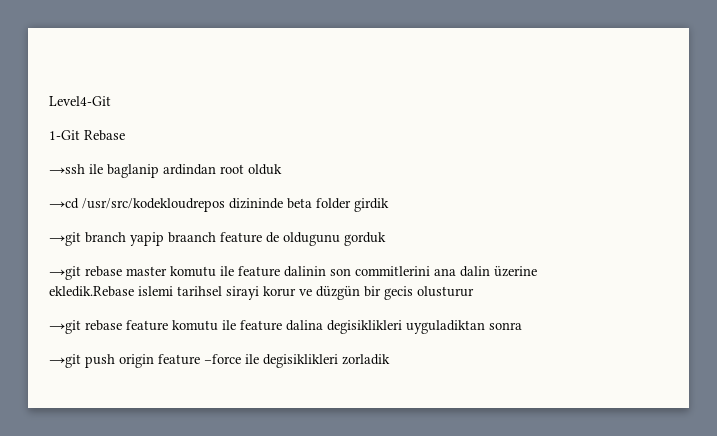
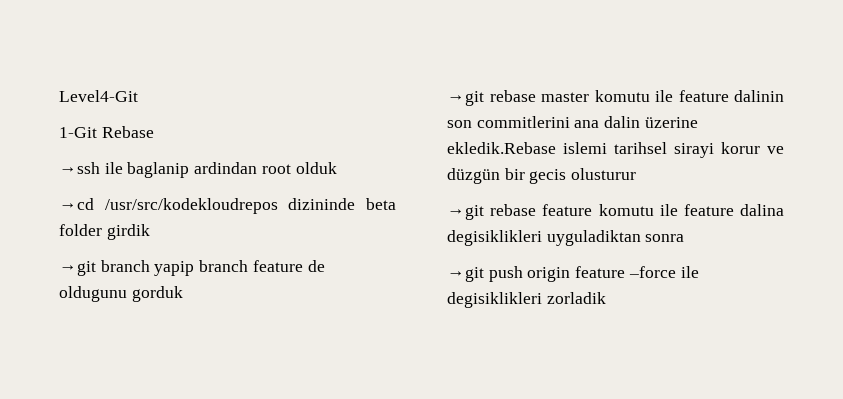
[168,232,216,243] braanch -> [199,260,249,272] branch

